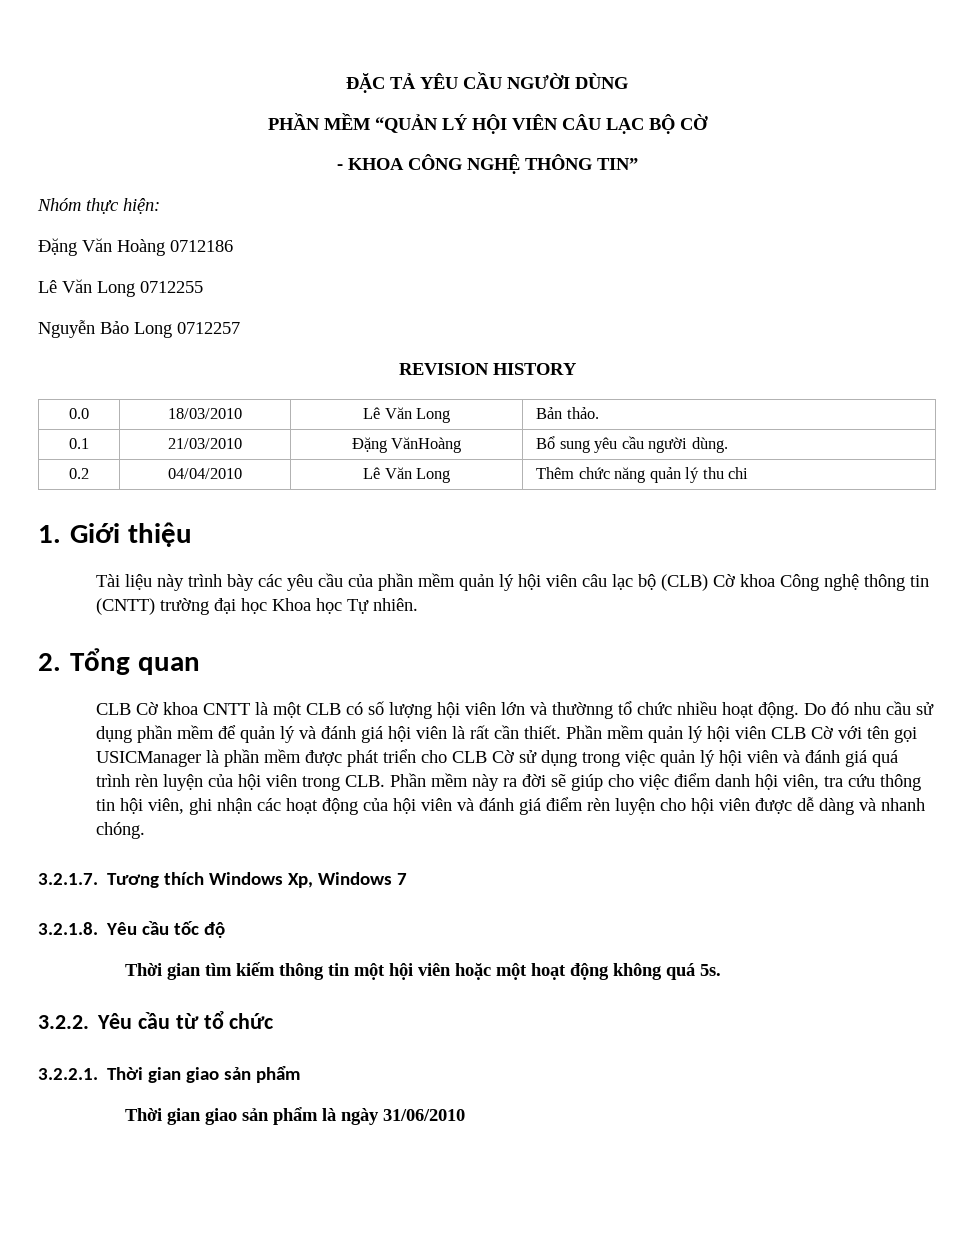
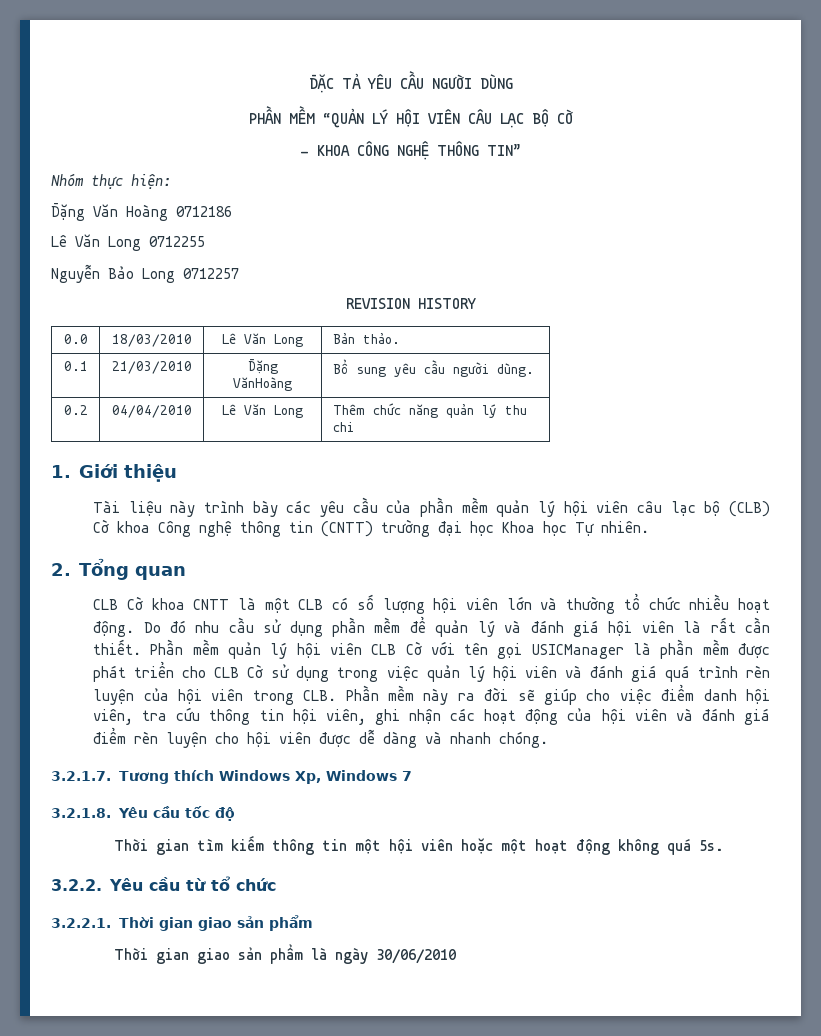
[551,702,613,719] thườnng -> [566,596,616,614] thường
[382,1109,465,1121] 31/06/2010 -> [376,949,457,964] 30/06/2010

